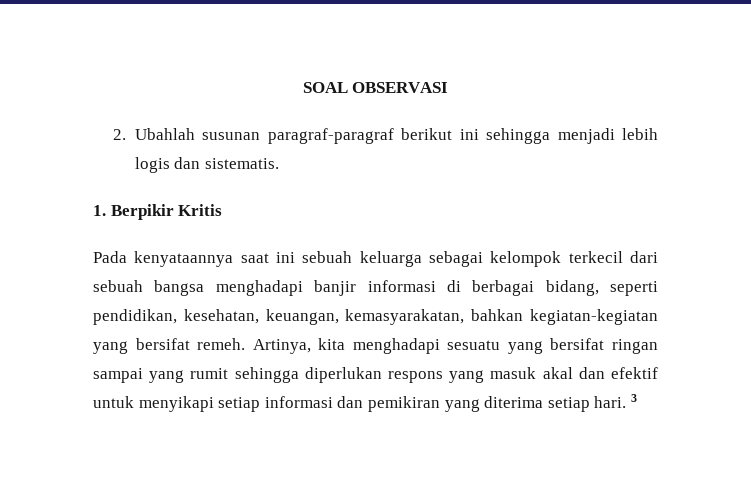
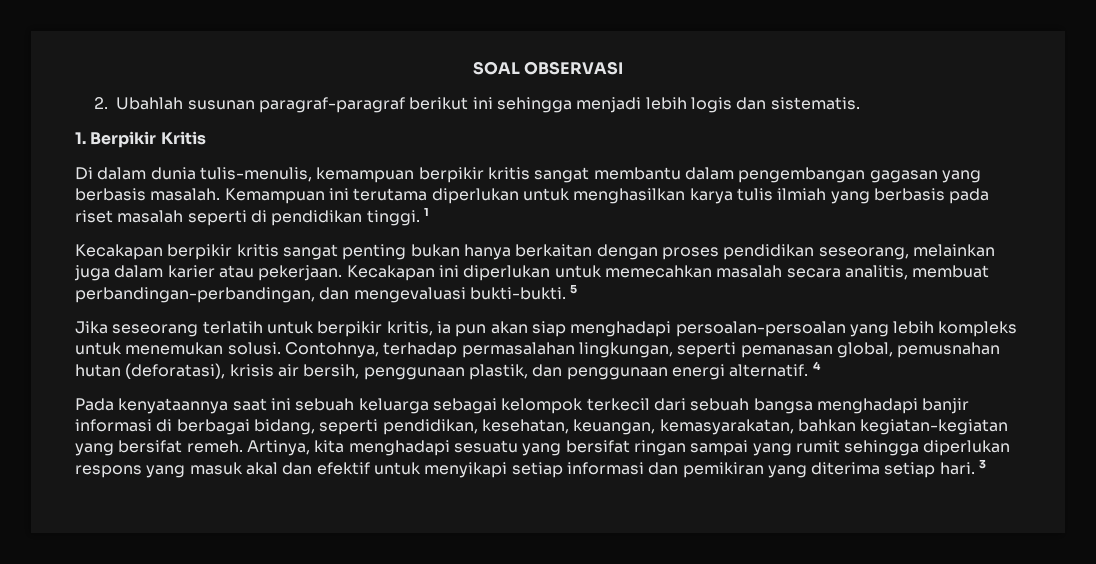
(223, 210) none -> [75,167,981,183] [75,188,990,204] [75,207,429,226] [75,244,995,260] [74,265,990,281] [75,284,578,303] [75,321,1018,337] [75,342,1001,358] [75,361,821,380] // Di dalam dunia tulis-menulis, kemampuan berpikir kritis sangat membantu dalam pengembangan gagasan yang berbasis masalah. Kemampuan ini terutama diperlukan untuk menghasilkan karya tulis ilmiah yang berbasis pada riset masalah seperti di pendidikan tinggi. 1 // Kecakapan berpikir kritis sangat penting bukan hanya berkaitan dengan proses pendidikan seseorang, melainkan juga dalam karier atau pekerjaan. Kecakapan ini diperlukan untuk memecahkan masalah secara analitis, membuat perbandingan-perbandingan, dan mengevaluasi bukti-bukti. 5 // Jika seseorang terlatih untuk berpikir kritis, ia pun akan siap menghadapi persoalan-persoalan yang lebih kompleks untuk menemukan solusi. Contohnya, terhadap permasalahan lingkungan, seperti pemanasan global, pemusnahan hutan (deforatasi), krisis air bersih, penggunaan plastik, dan penggunaan energi alternatif. 4

